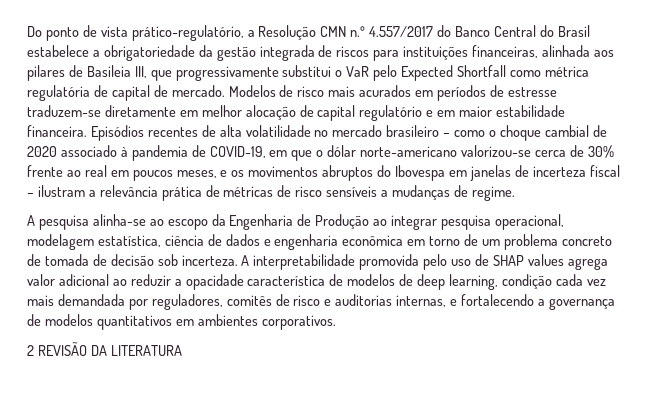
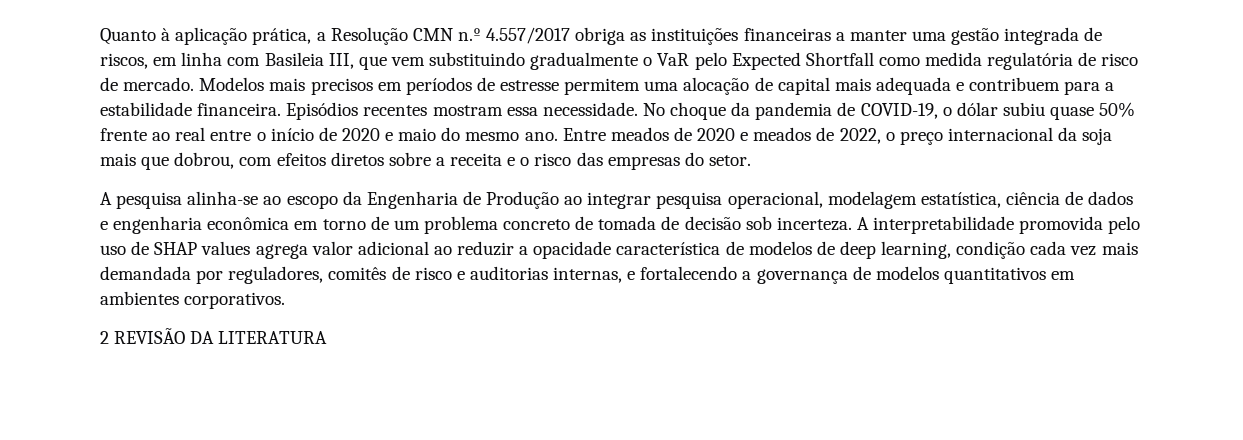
[27,25,244,41] Do ponto de vista prático-regulatório, -> [100,27,312,45] Quanto à aplicação prática,
[437,25,590,37] [27,45,614,61] [27,65,332,81] do Banco Central do Brasil estabelece a obrigatoriedade da gestão integrada de riscos para instituições financeiras, alinhada aos pilares de Basileia III, que progressivamente substitui -> [575,27,1103,45] [100,52,639,70] obriga as instituições financeiras a manter uma gestão integrada de riscos, em linha com Basileia III, que vem substituindo gradualmente
[544,66,589,77] métrica -> [925,52,983,66] medida
[111,85,150,101] capital -> [1101,53,1139,66] risco
[279,85,557,101] [27,105,566,121] [27,125,607,141] [27,145,614,161] [27,165,620,181] [27,185,515,201] de risco mais acurados em períodos de estresse traduzem-se diretamente em melhor alocação de capital regulatório e em maior estabilidade financeira. Episódios recentes de alta volatilidade no mercado brasileiro – como o choque cambial de 2020 associado à pandemia de COVID-19, em que o dólar norte-americano valorizou-se cerca de 30% frente ao real em poucos meses, e os movimentos abruptos do Ibovespa em janelas de incerteza fiscal – ilustram a relevância prática de métricas de risco sensíveis a mudanças de regime. -> [269,77,1115,95] [100,102,1136,120] [100,127,1113,145] [100,152,751,170] mais precisos em períodos de estresse permitem uma alocação de capital mais adequada e contribuem para a estabilidade financeira. Episódios recentes mostram essa necessidade. No choque da pandemia de COVID-19, o dólar subiu quase 50% frente ao real entre o início de 2020 e maio do mesmo ano. Entre meados de 2020 e meados de 2022, o preço internacional da soja mais que dobrou, com efeitos diretos sobre a receita e o risco das empresas do setor.

